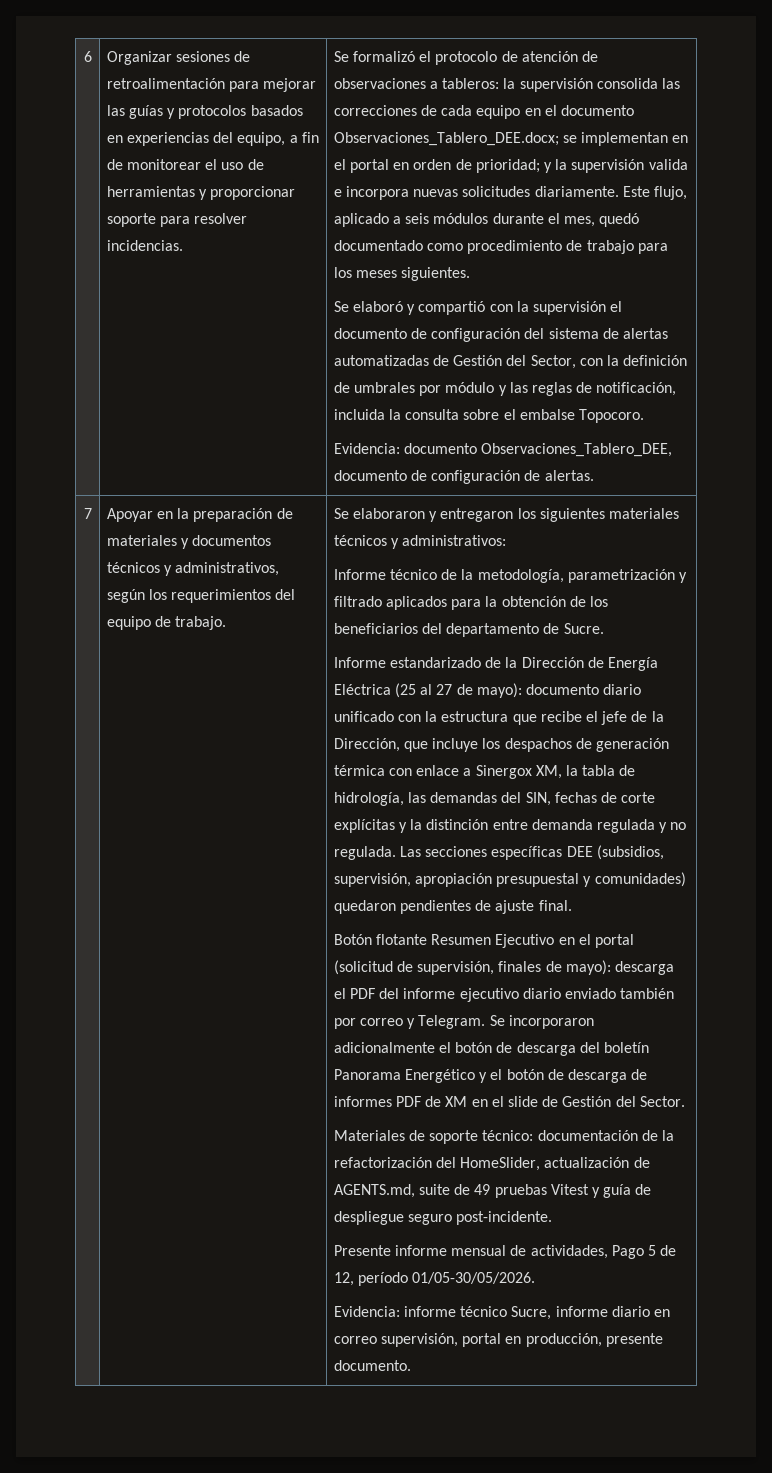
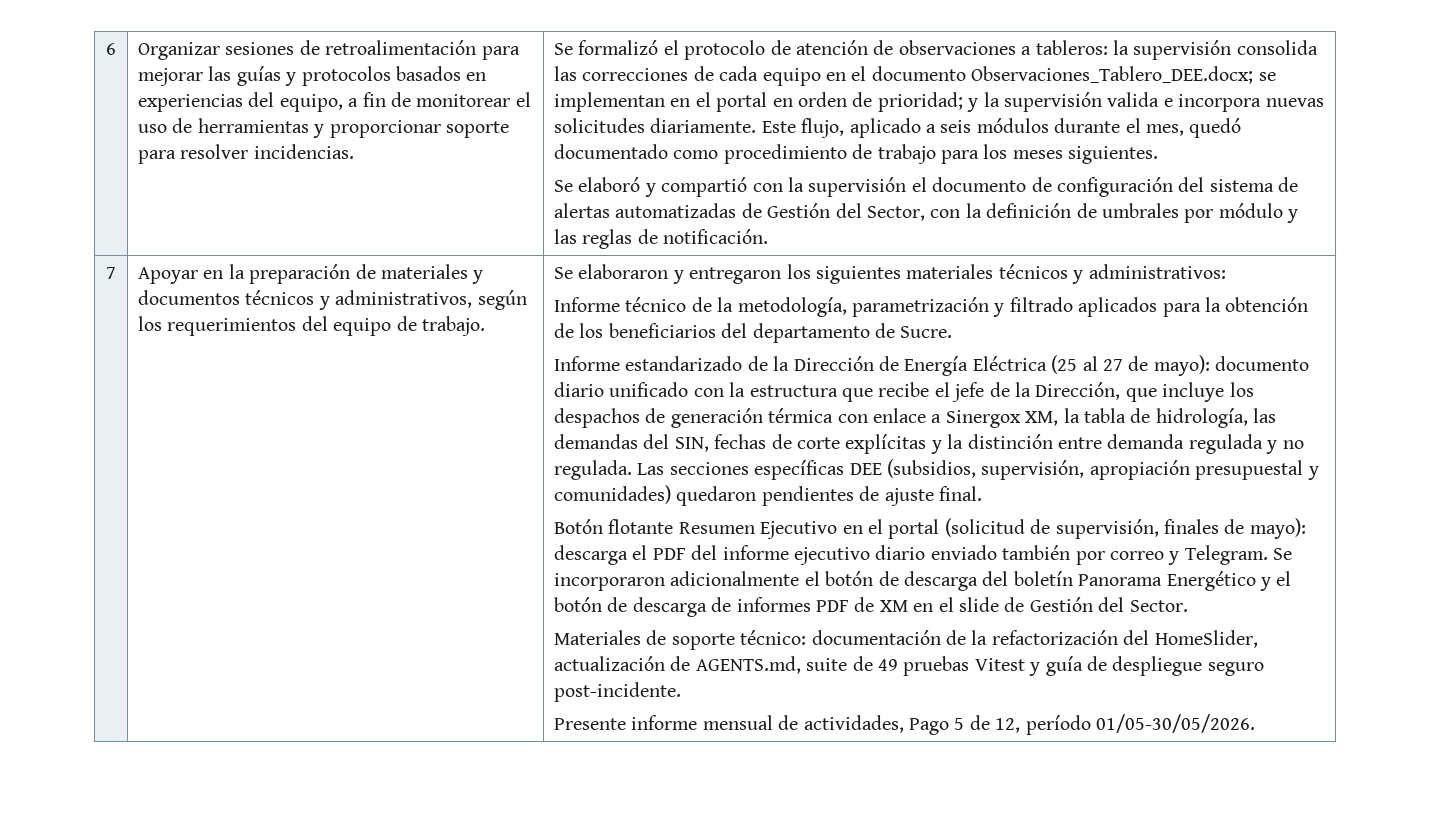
[596,382,677,396] [333,409,645,423] [333,443,673,457] [333,470,594,484] notificación, incluida la consulta sobre el embalse Topocoro. // Evidencia: documento Observaciones_Tablero_DEE, documento de configuración de alertas. -> [663,229,769,244] notificación.
[333,1306,671,1320] [333,1333,663,1347] [333,1360,411,1371] // Evidencia: informe técnico Sucre, informe diario en correo supervisión, portal en producción, presente documento. -> (1256, 723) none

